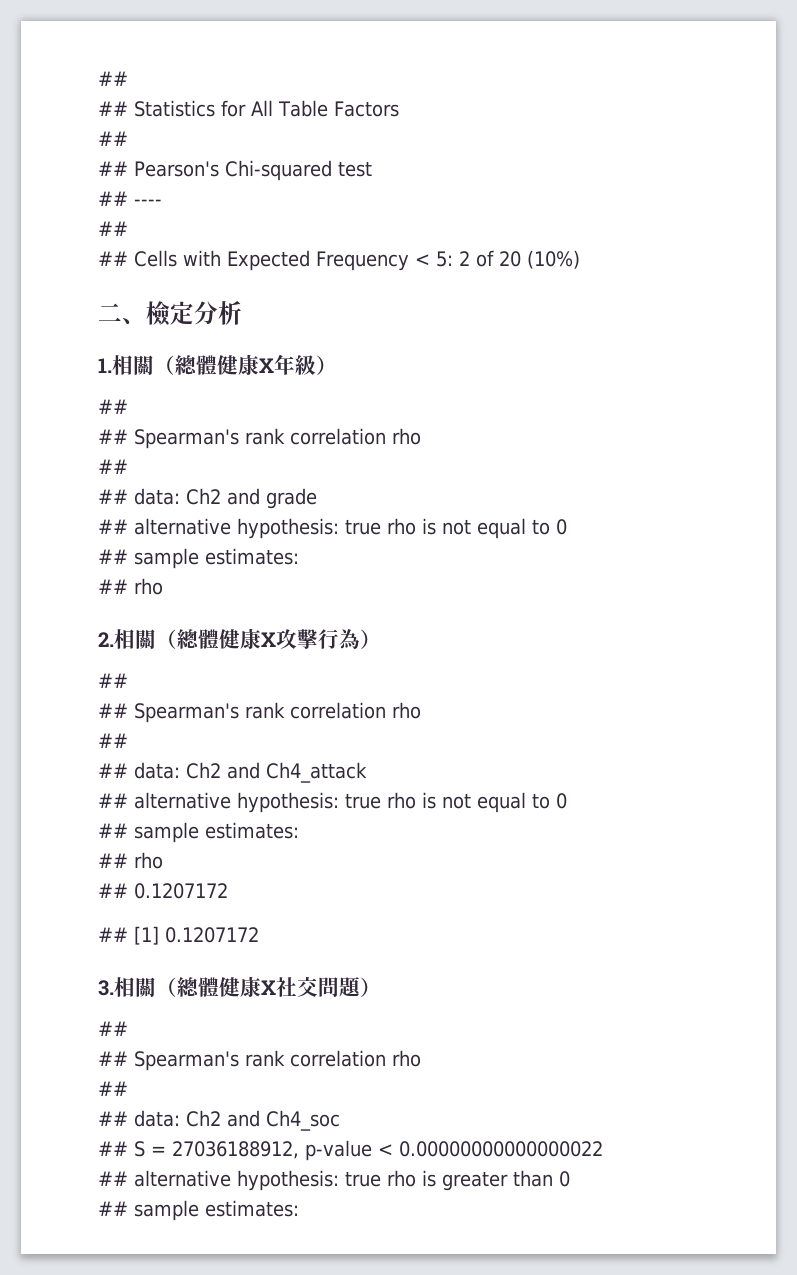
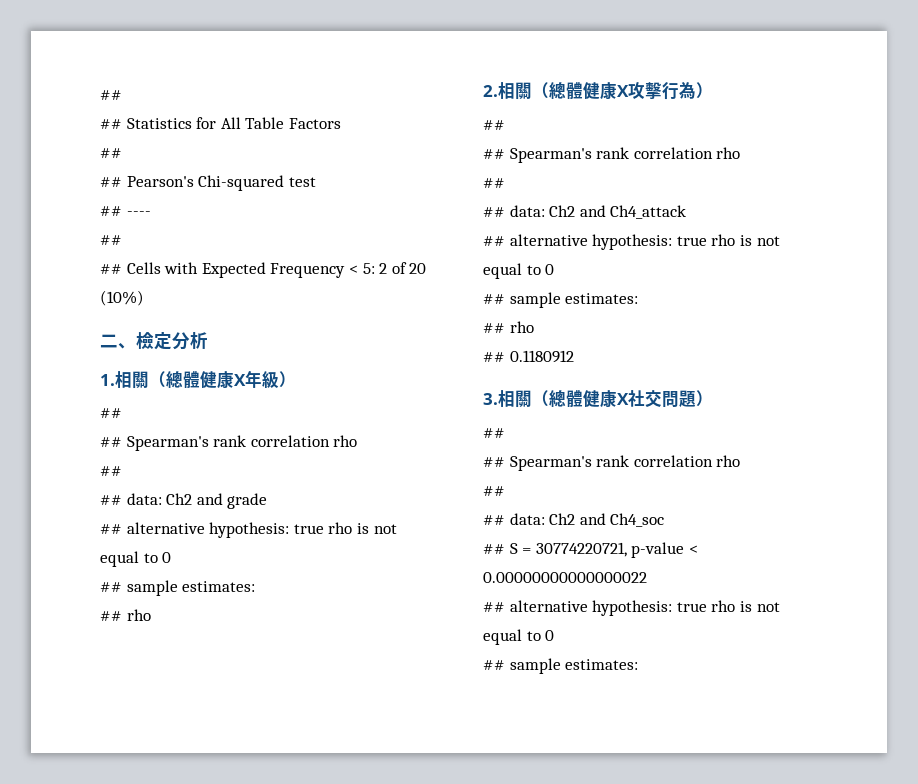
[134,883,228,899] [98,926,259,945] 0.1207172 // ## [1] 0.1207172 -> [509,350,574,363] 0.1180912
[172,1141,299,1159] 27036188912, -> [535,542,627,557] 30774220721,
[442,1170,553,1191] greater than -> [756,602,780,612] [483,629,541,645] not equal to

